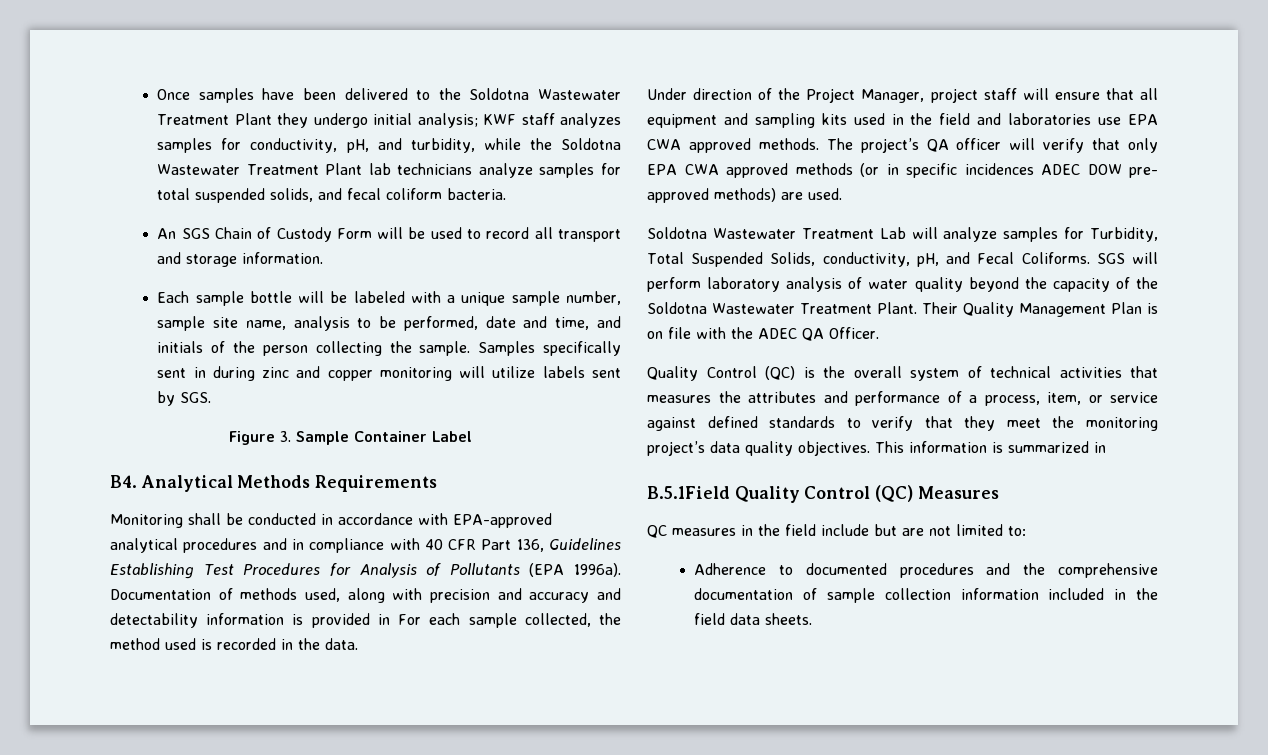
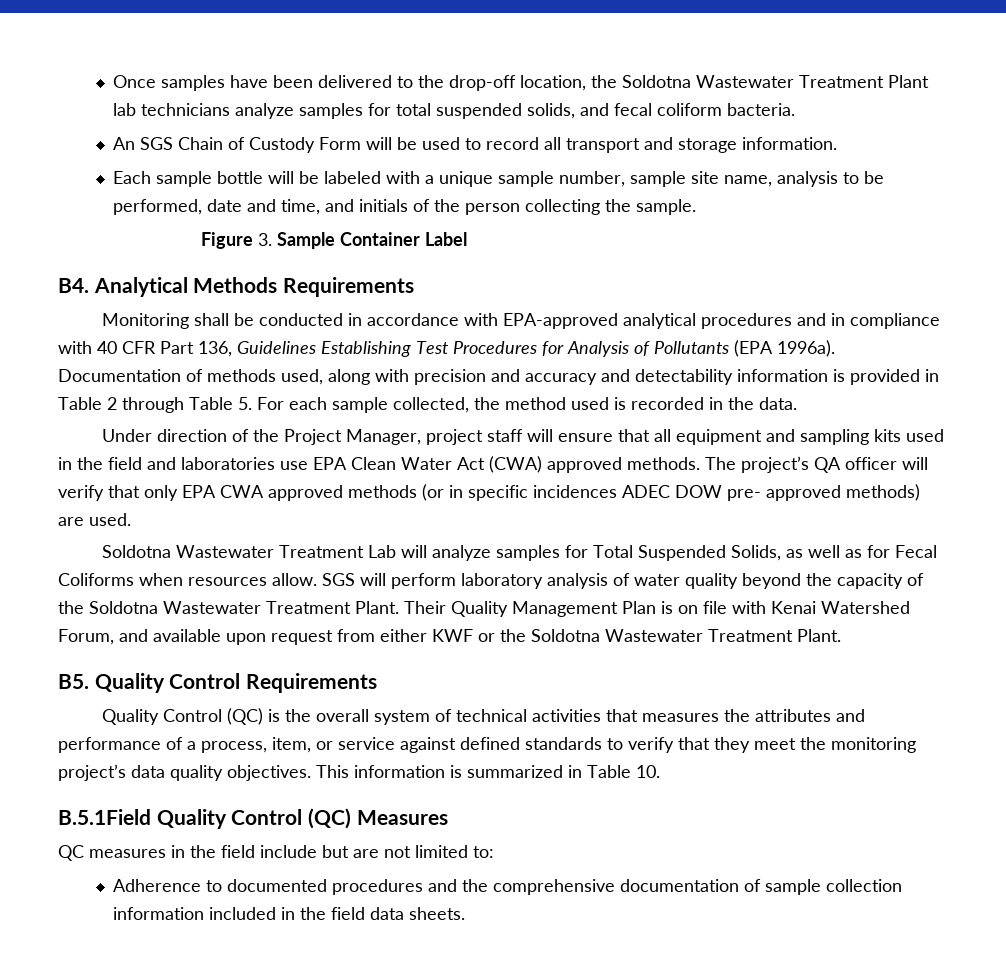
[469,88,622,100] [157,113,622,128] [157,138,521,153] Soldotna Wastewater Treatment Plant they undergo initial analysis; KWF staff analyzes samples for conductivity, pH, and turbidity, while -> [449,75,587,91] drop-off location,
[478,341,622,356] [157,366,621,381] [157,391,212,406] Samples specifically sent in during zinc and copper monitoring will utilize labels sent by SGS. -> (697, 207) none
(390, 619) none -> [58,397,252,413] Table 2 through Table 5.
[647,139,681,150] CWA -> [351,456,542,473] Clean Water Act (CWA)
[1090,227,1159,242] Turbidity, -> (588, 551) none
[822,252,1090,267] conductivity, pH, and Fecal Coliforms. -> [785,545,937,558] [58,573,317,586] as well as for Fecal Coliforms when resources allow.
[731,327,879,341] the ADEC QA Officer. -> [771,601,910,614] [58,629,841,645] [58,673,378,693] Kenai Watershed Forum, and available upon request from either KWF or the Soldotna Wastewater Treatment Plant. // B5. Quality Control Requirements
(1106, 447) none -> [587,765,660,778] Table 10.

